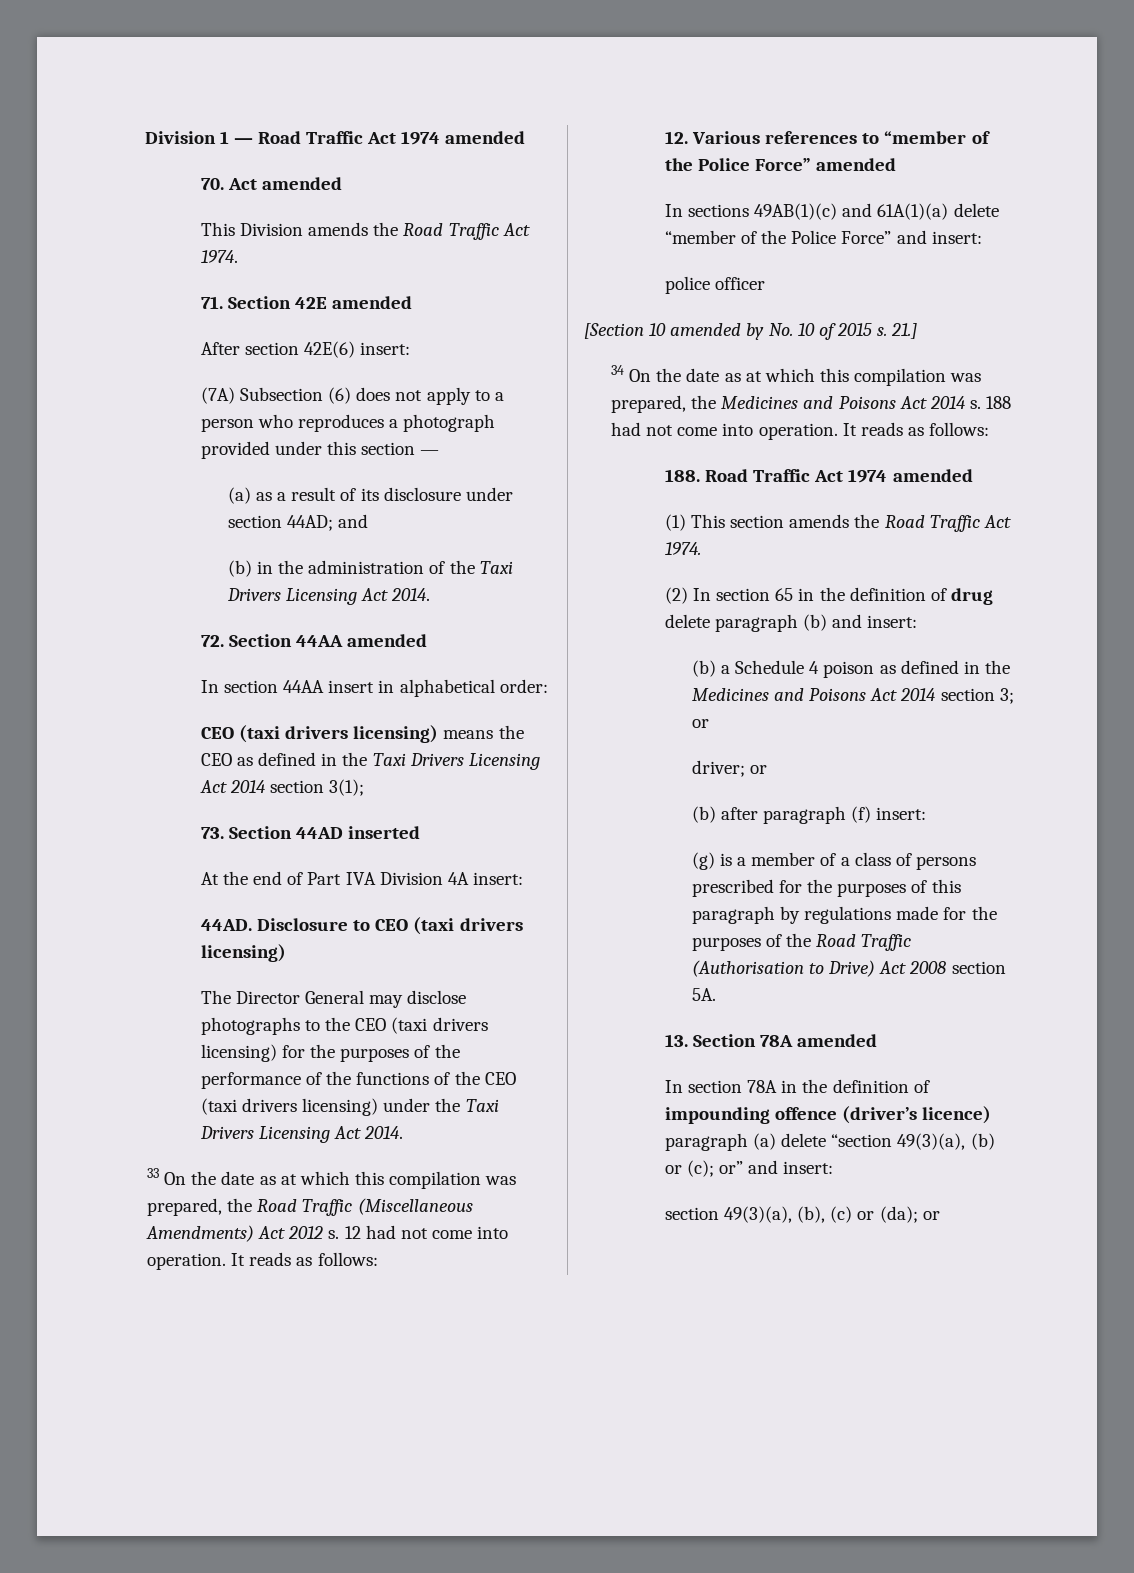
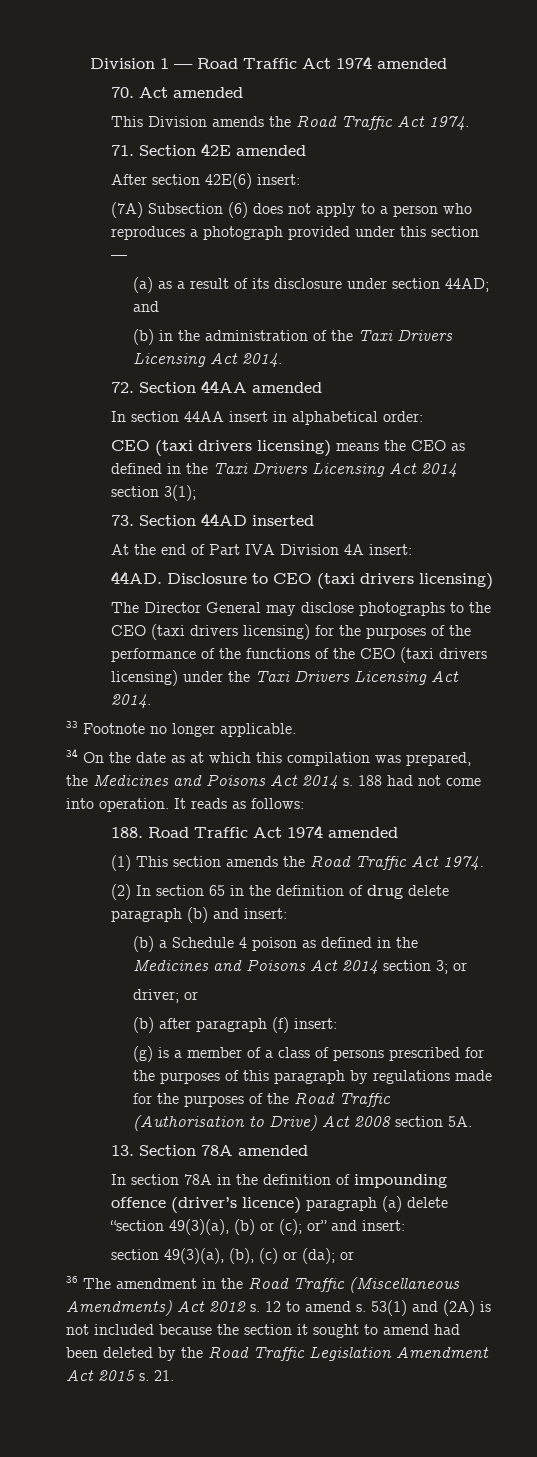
[164,1171,517,1189] [146,1198,473,1216] [145,1225,509,1242] [146,1252,378,1270] [664,131,990,144] [664,158,897,171] [664,203,999,220] [664,230,982,244] [664,276,766,294] [584,323,918,340] On the date as at which this compilation was prepared, the Road Traffic (Miscellaneous Amendments) Act 2012 s. 12 had not come into operation. It reads as follows: // 12. Various references to “member of the Police Force” amended // In sections 49AB(1)(c) and 61A(1)(a) delete “member of the Police Force” and insert: // police officer // [Section 10 amended by No. 10 of 2015 s. 21.] -> [82,723,296,737] Footnote no longer applicable.
(940, 1215) none -> [65,1276,460,1293] [65,1300,491,1316] [65,1324,460,1338] [65,1346,489,1361] [65,1370,174,1381] // 36 The amendment in the Road Traffic (Miscellaneous Amendments) Act 2012 s. 12 to amend s. 53(1) and (2A) is not included because the section it sought to amend had been deleted by the Road Traffic Legislation Amendment Act 2015 s. 21.

